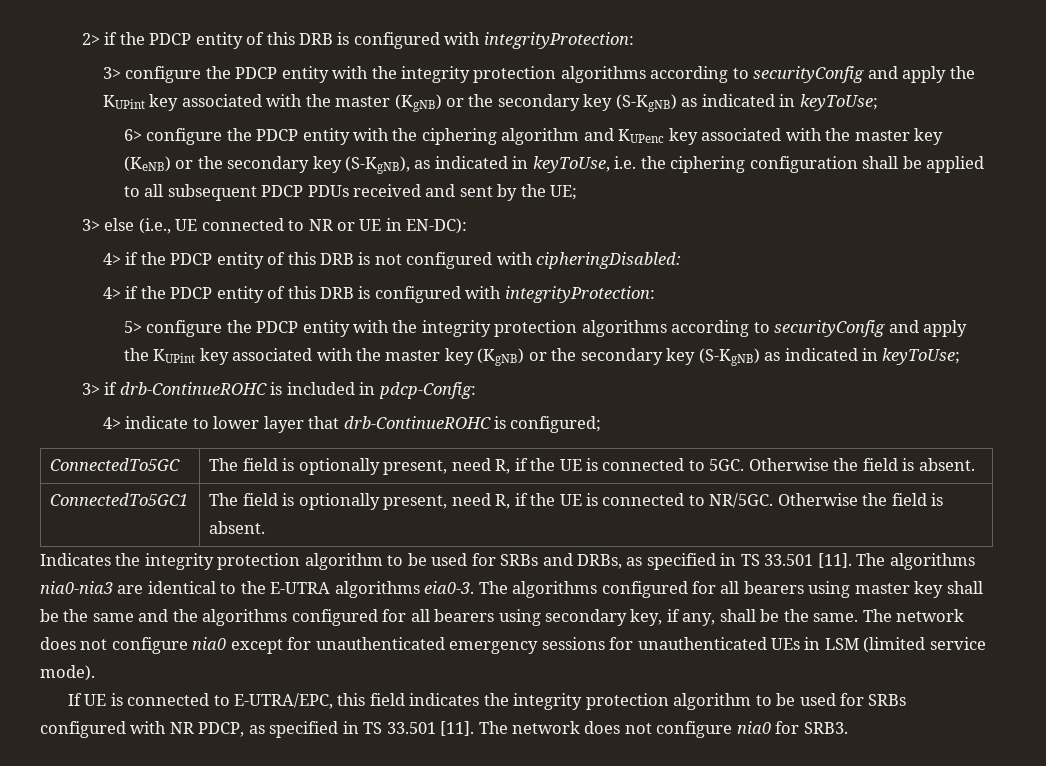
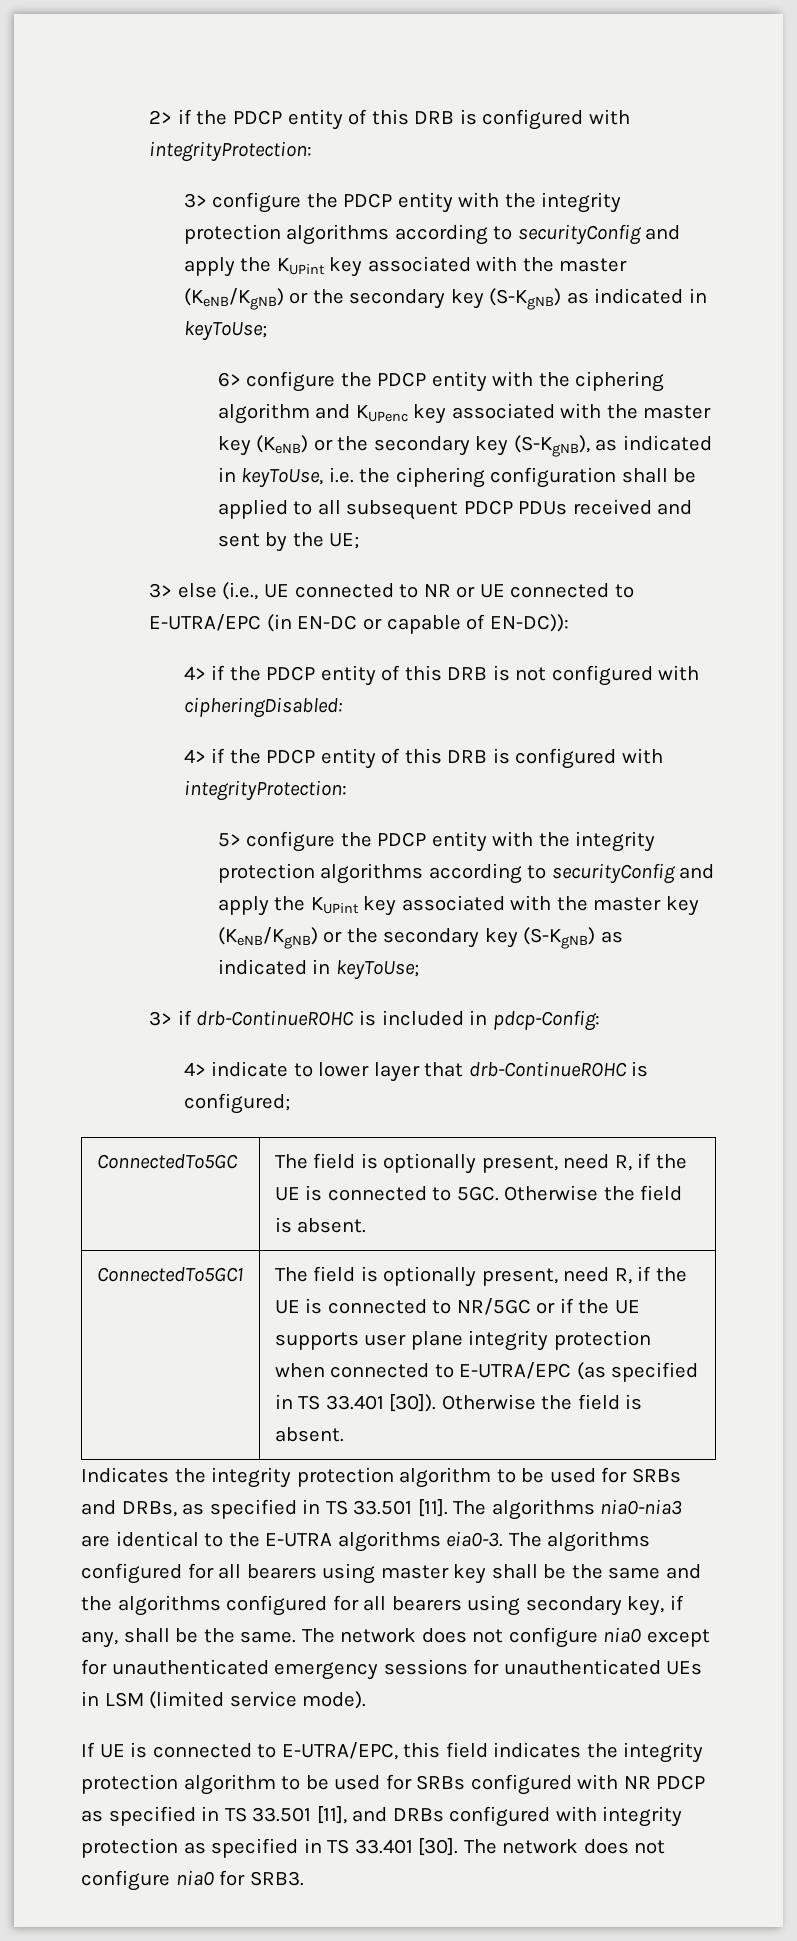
[394,94,442,112] (KgNB) -> [183,288,284,310] (KeNB/KgNB)
[385,218,468,234] in EN-DC): -> [510,583,634,598] [149,614,569,634] connected to E-UTRA/EPC (in EN-DC or capable of EN-DC)):
[477,348,525,366] (KgNB) -> [217,927,318,949] (KeNB/KgNB)
[709,493,774,508] NR/5GC. -> [456,1298,640,1315] [274,1330,651,1351] [274,1362,699,1382] [274,1394,437,1412] NR/5GC or if the UE supports user plane integrity protection when connected to E-UTRA/EPC (as specified in TS 33.401 [30]).
[198,721,475,738] PDCP, as specified in TS 33.501 [11]. -> [656,1775,706,1790] [81,1806,683,1827] [81,1838,459,1858] PDCP as specified in TS 33.501 [11], and DRBs configured with integrity protection as specified in TS 33.401 [30].

